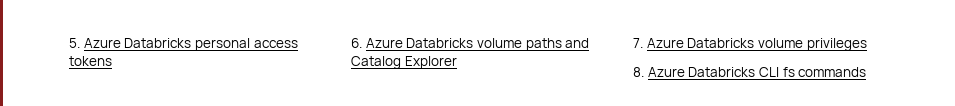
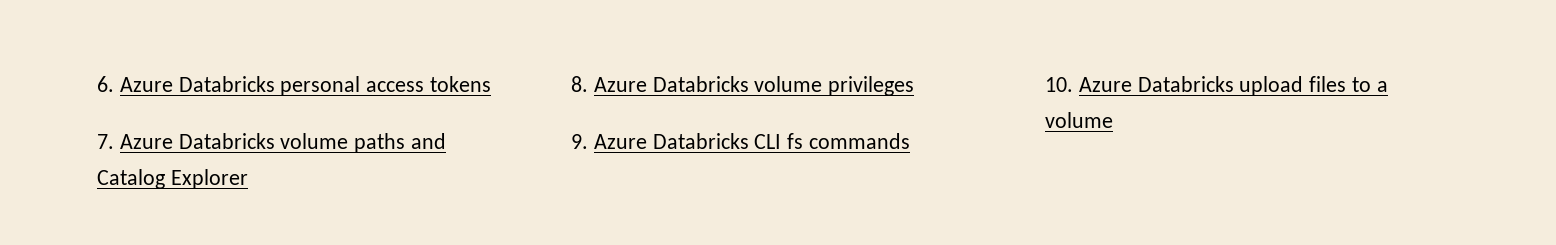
[69,38,80,48] 5. -> [97,76,114,92] 6.
[351,38,362,48] 6. -> [97,134,114,149] 7.
[633,38,643,48] 7. -> [571,76,588,92] 8.
[633,67,644,77] 8. -> [571,134,588,149] 9.
(867, 72) none -> [1045,76,1388,96] [1045,112,1113,128] // 10. Azure Databricks upload files to a volume

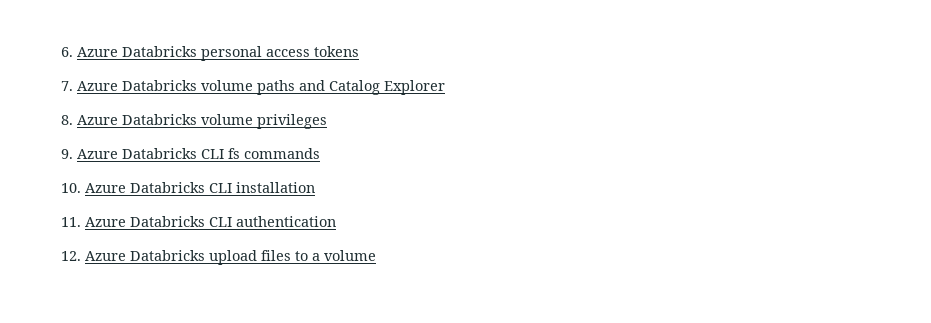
(1234, 84) none -> [209,182,315,193] [61,216,336,227] [61,250,205,261] CLI installation // 11. Azure Databricks CLI authentication // 12. Azure Databricks

